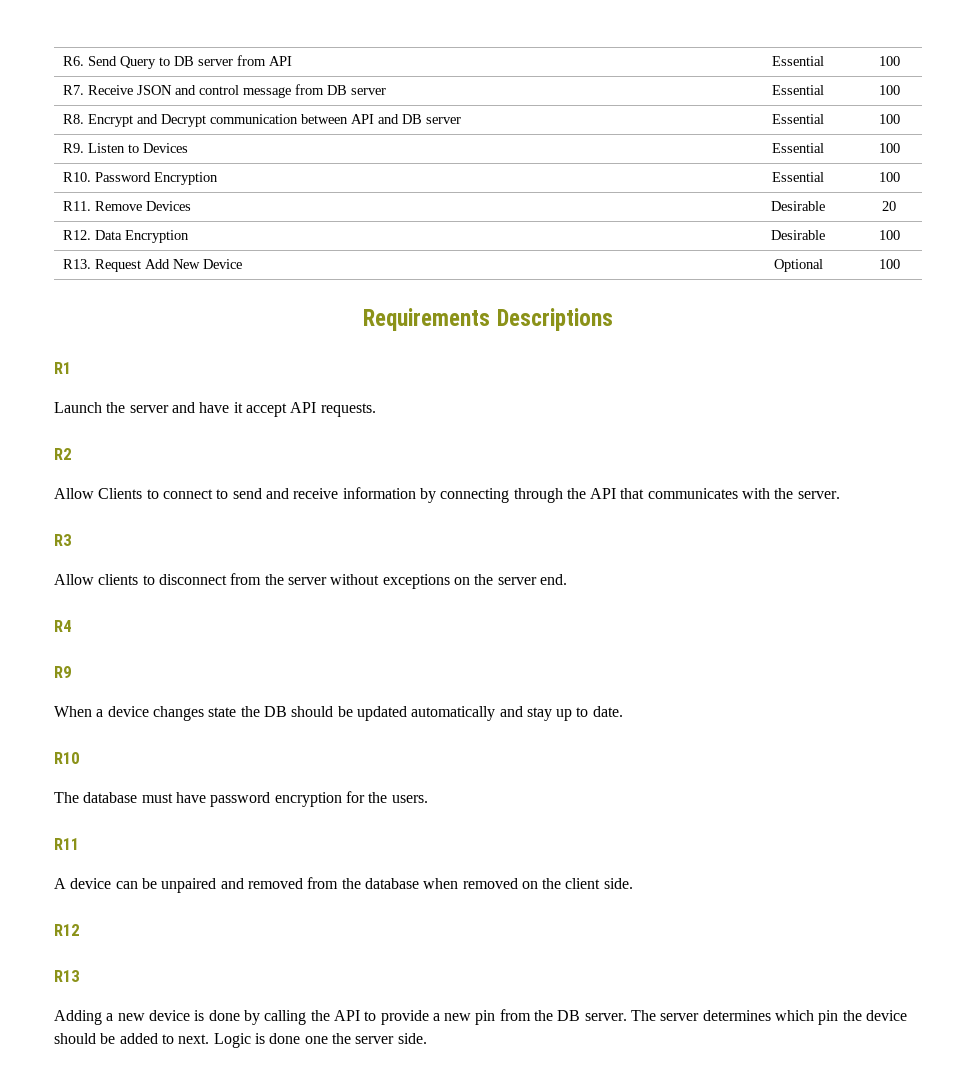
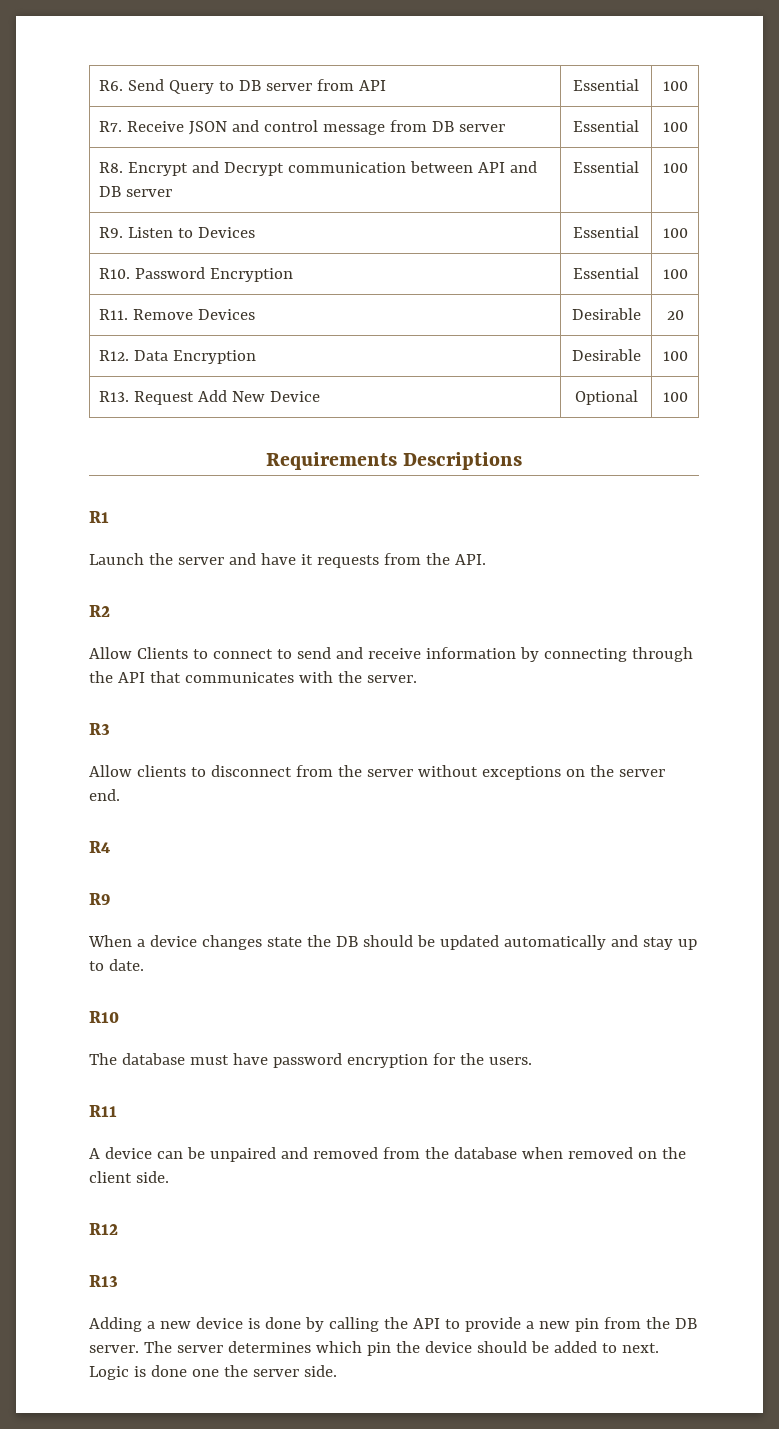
[245,402,376,417] accept API requests. -> [316,553,486,568] requests from the API.

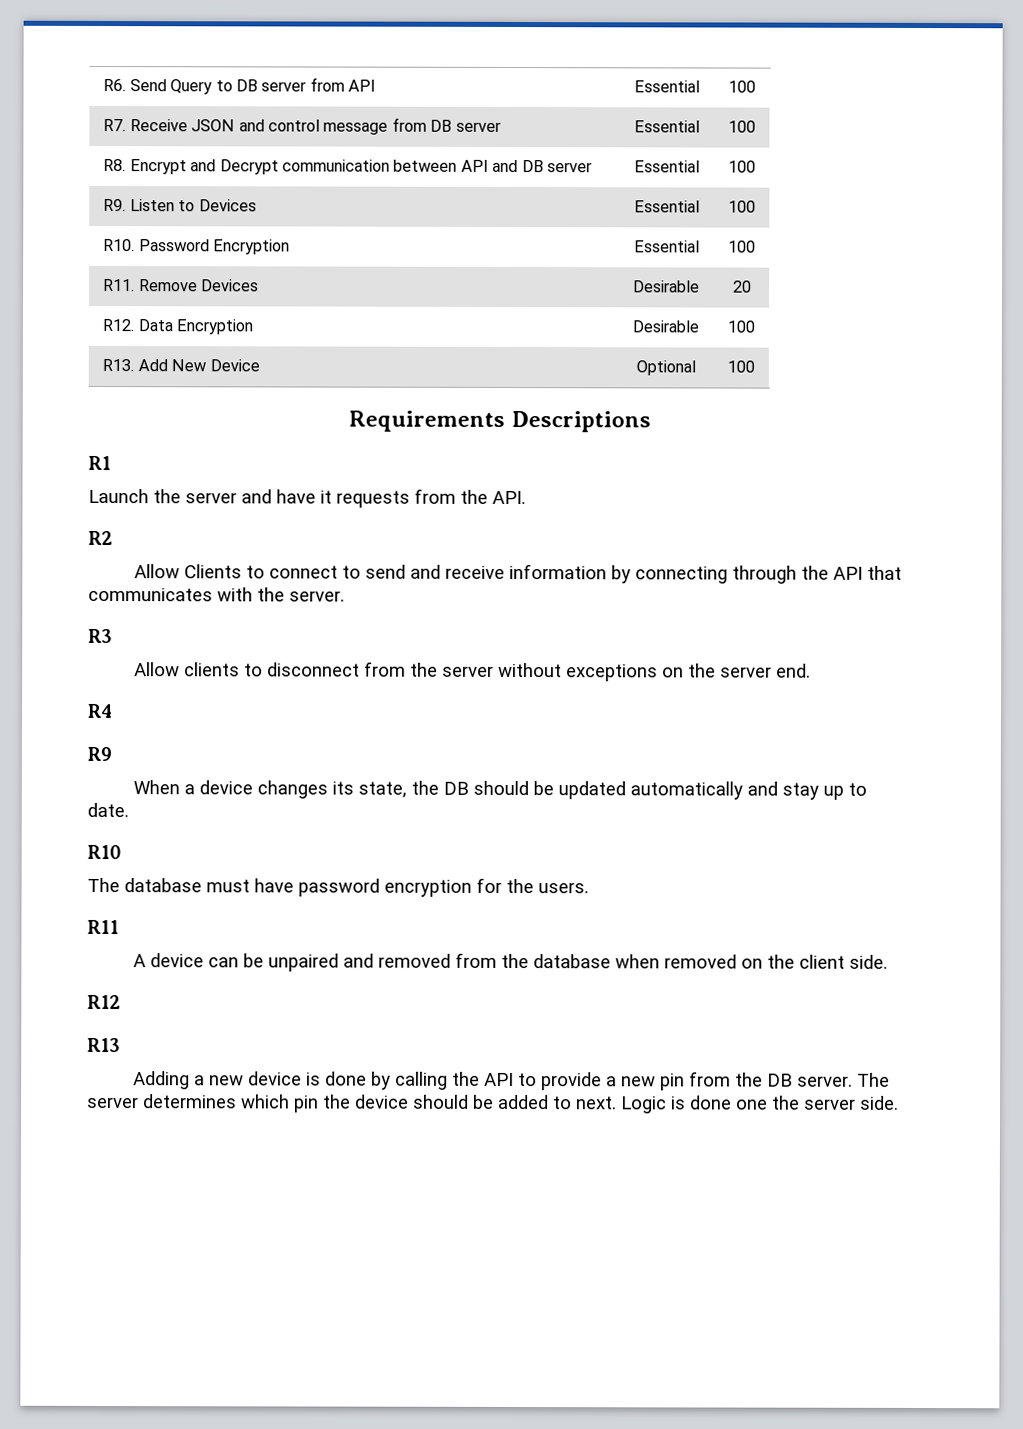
[134,391,195,405] Request -> (135, 365) none
[266,937,302,947] state -> [331,781,407,798] its state,

